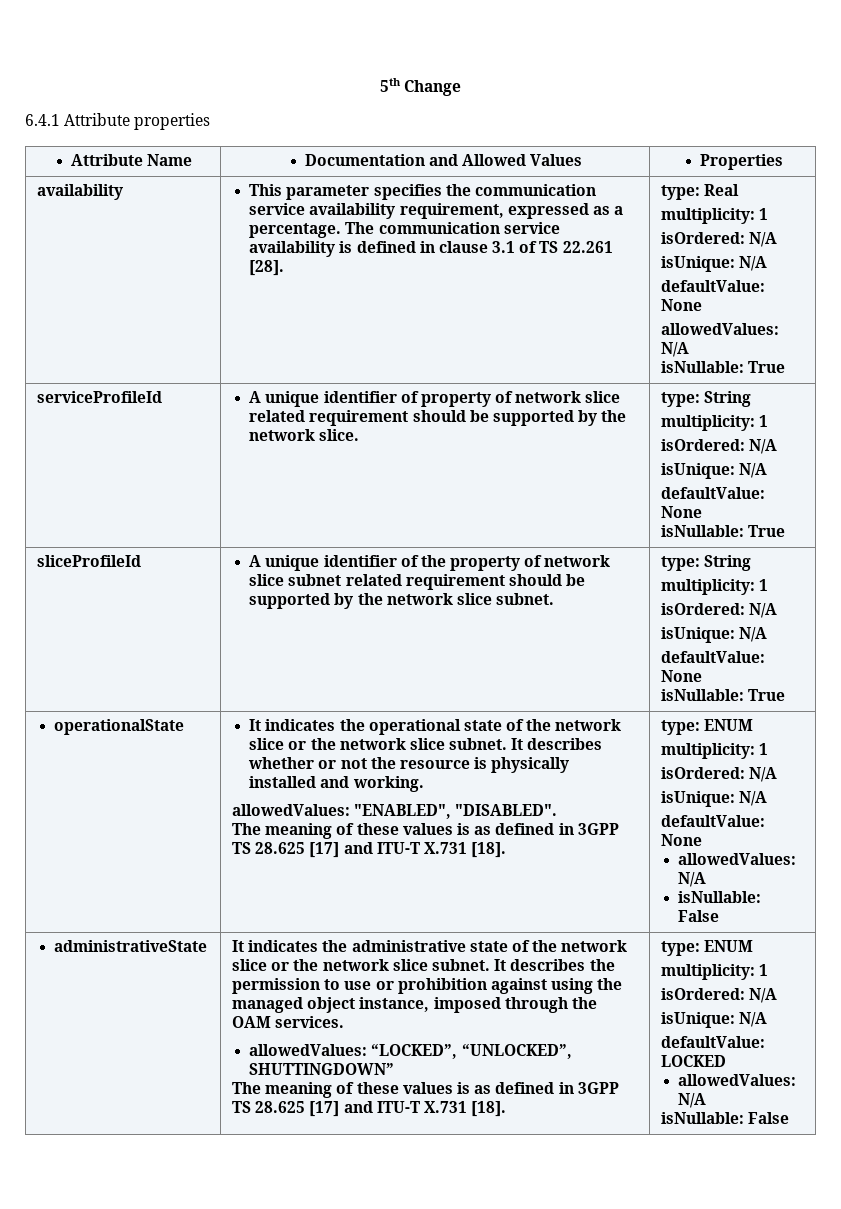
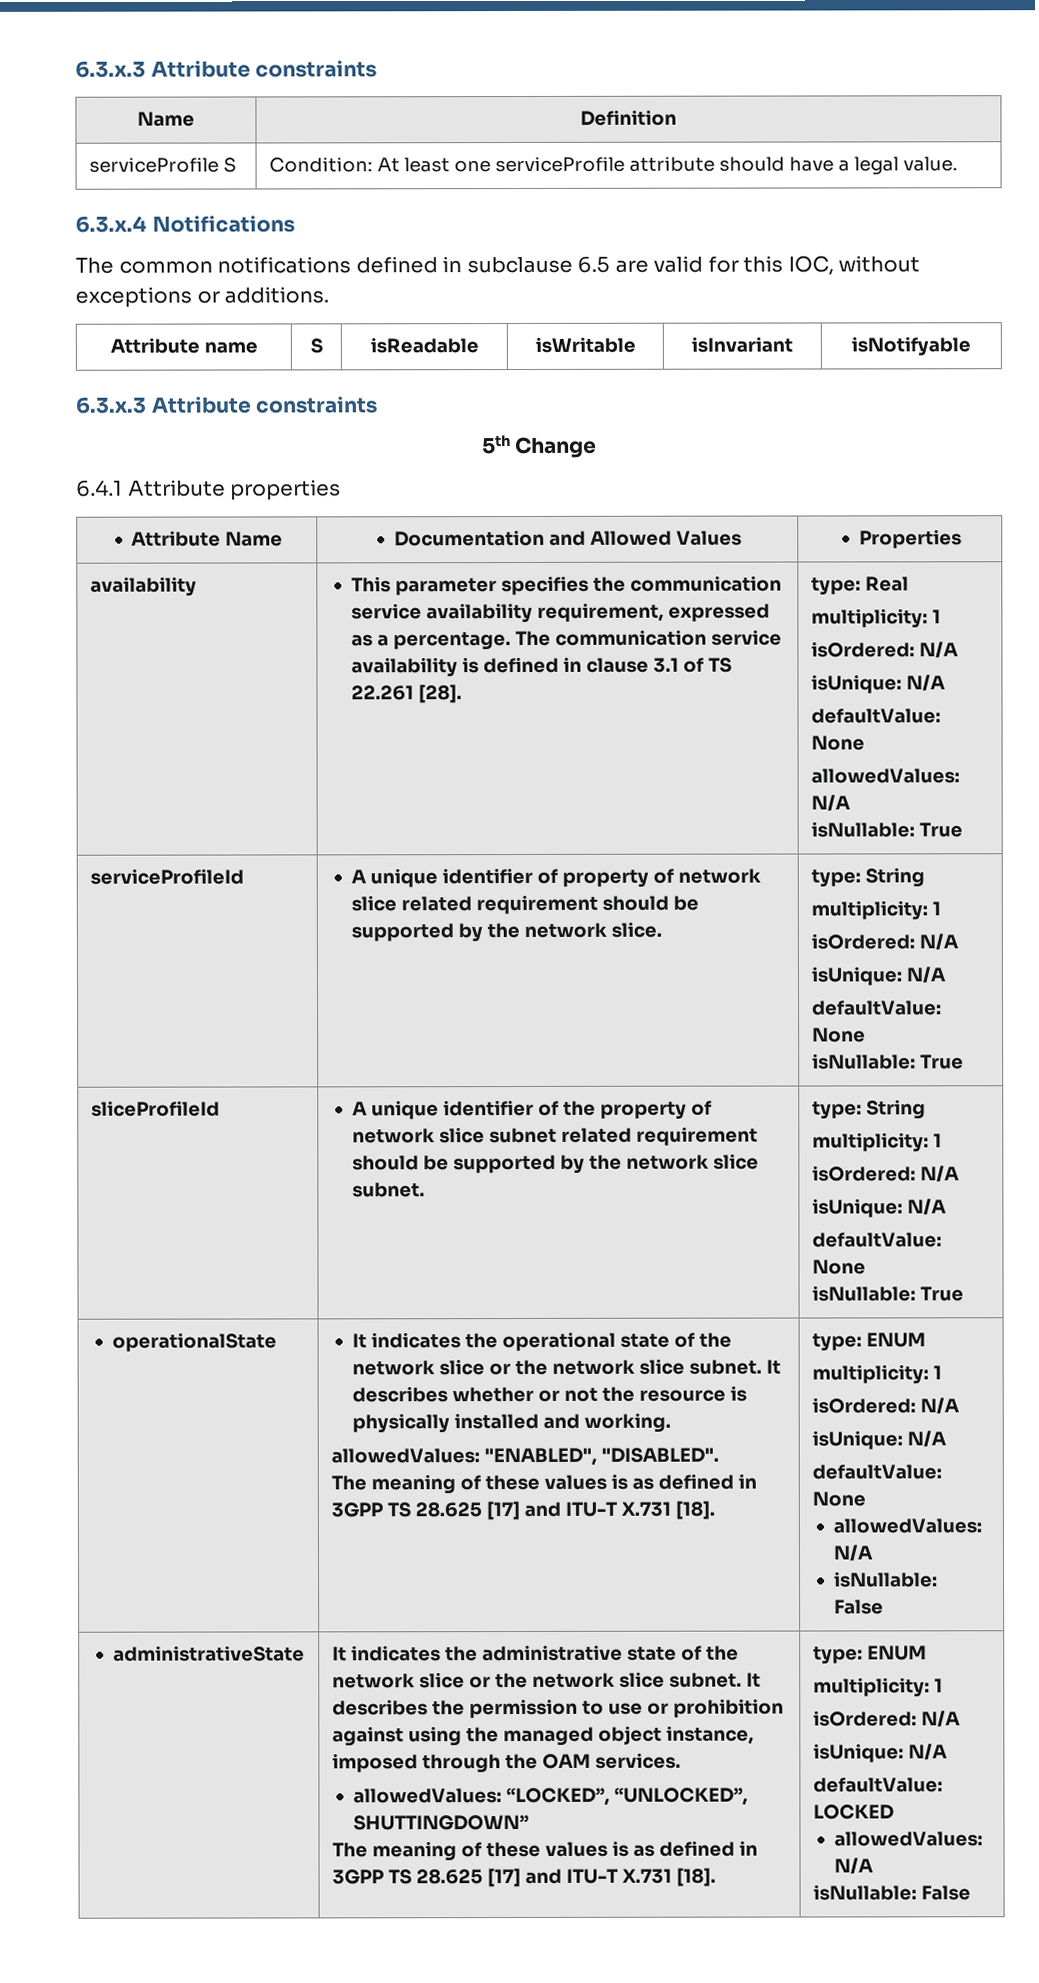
(379, 85) none -> [75,60,378,78] [137,111,195,127] [580,109,677,126] [89,157,238,173] [269,156,959,175] [75,215,295,233] [75,255,921,276] [75,286,330,308] [109,337,258,354] [309,338,323,354] [369,337,479,354] [534,336,636,353] [691,336,793,353] [851,336,971,357] [75,396,378,414] 6.3.x.3 Attribute constraints // Name | Definition // serviceProfile S | Condition: At least one serviceProfile attribute should have a legal value. // 6.3.x.4 Notifications // The common notifications defined in subclause 6.5 are valid for this IOC, without exceptions or additions. // Attribute name | S | isReadable | isWritable | isInvariant | isNotifyable // 6.3.x.3 Attribute constraints //

